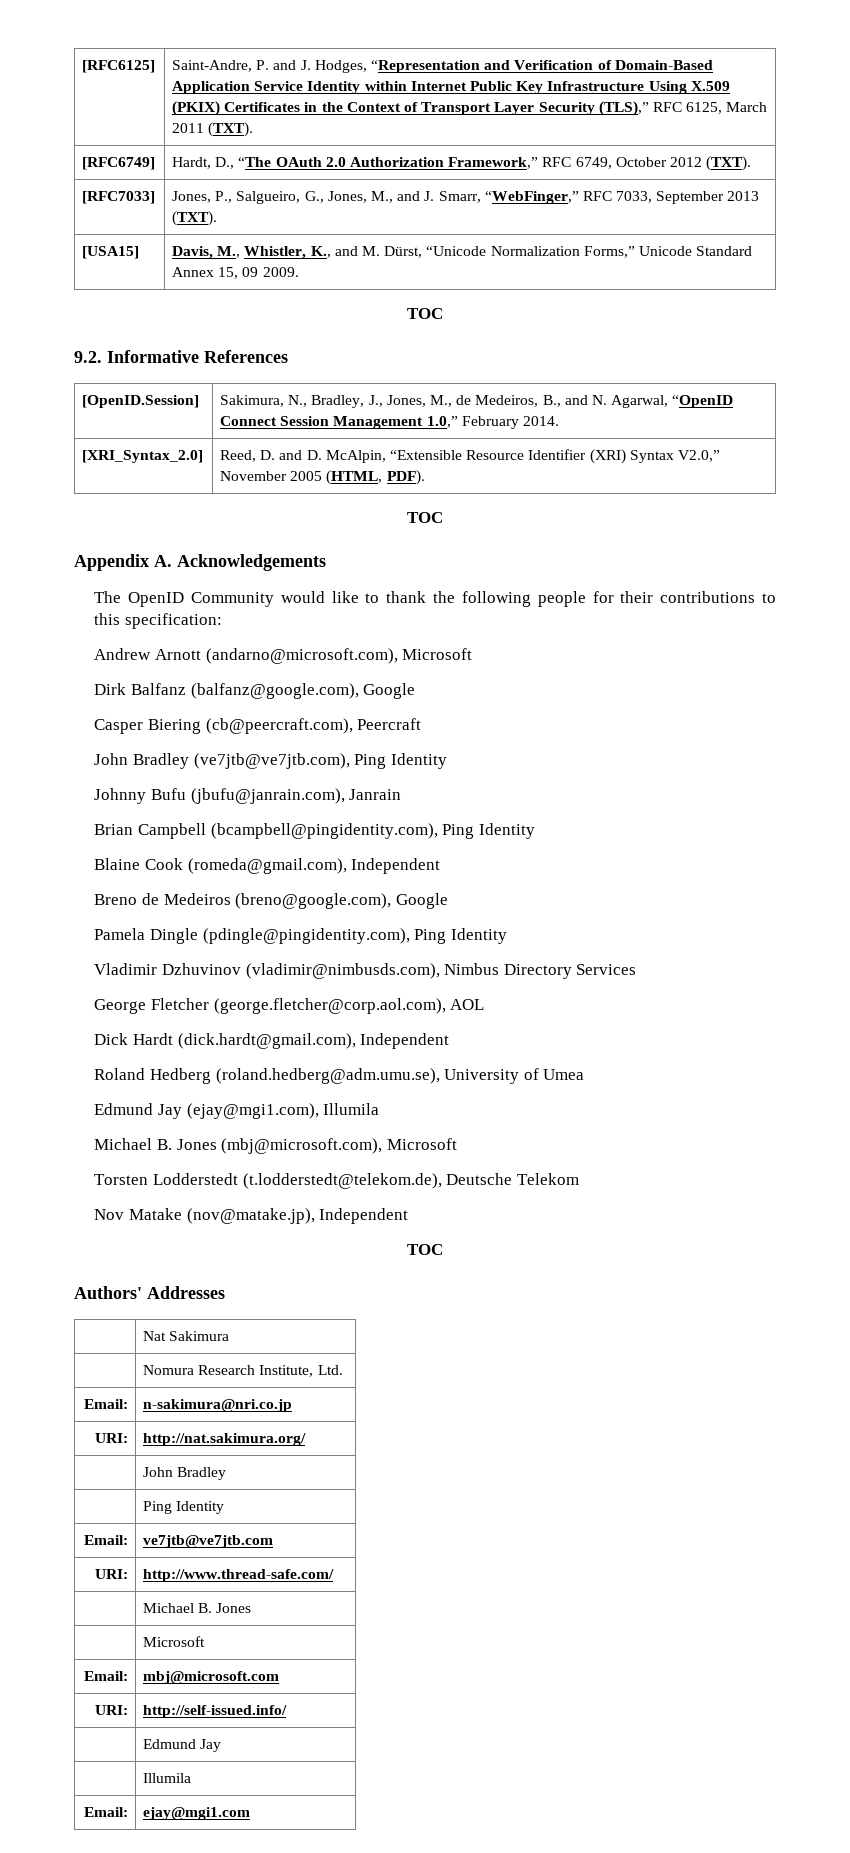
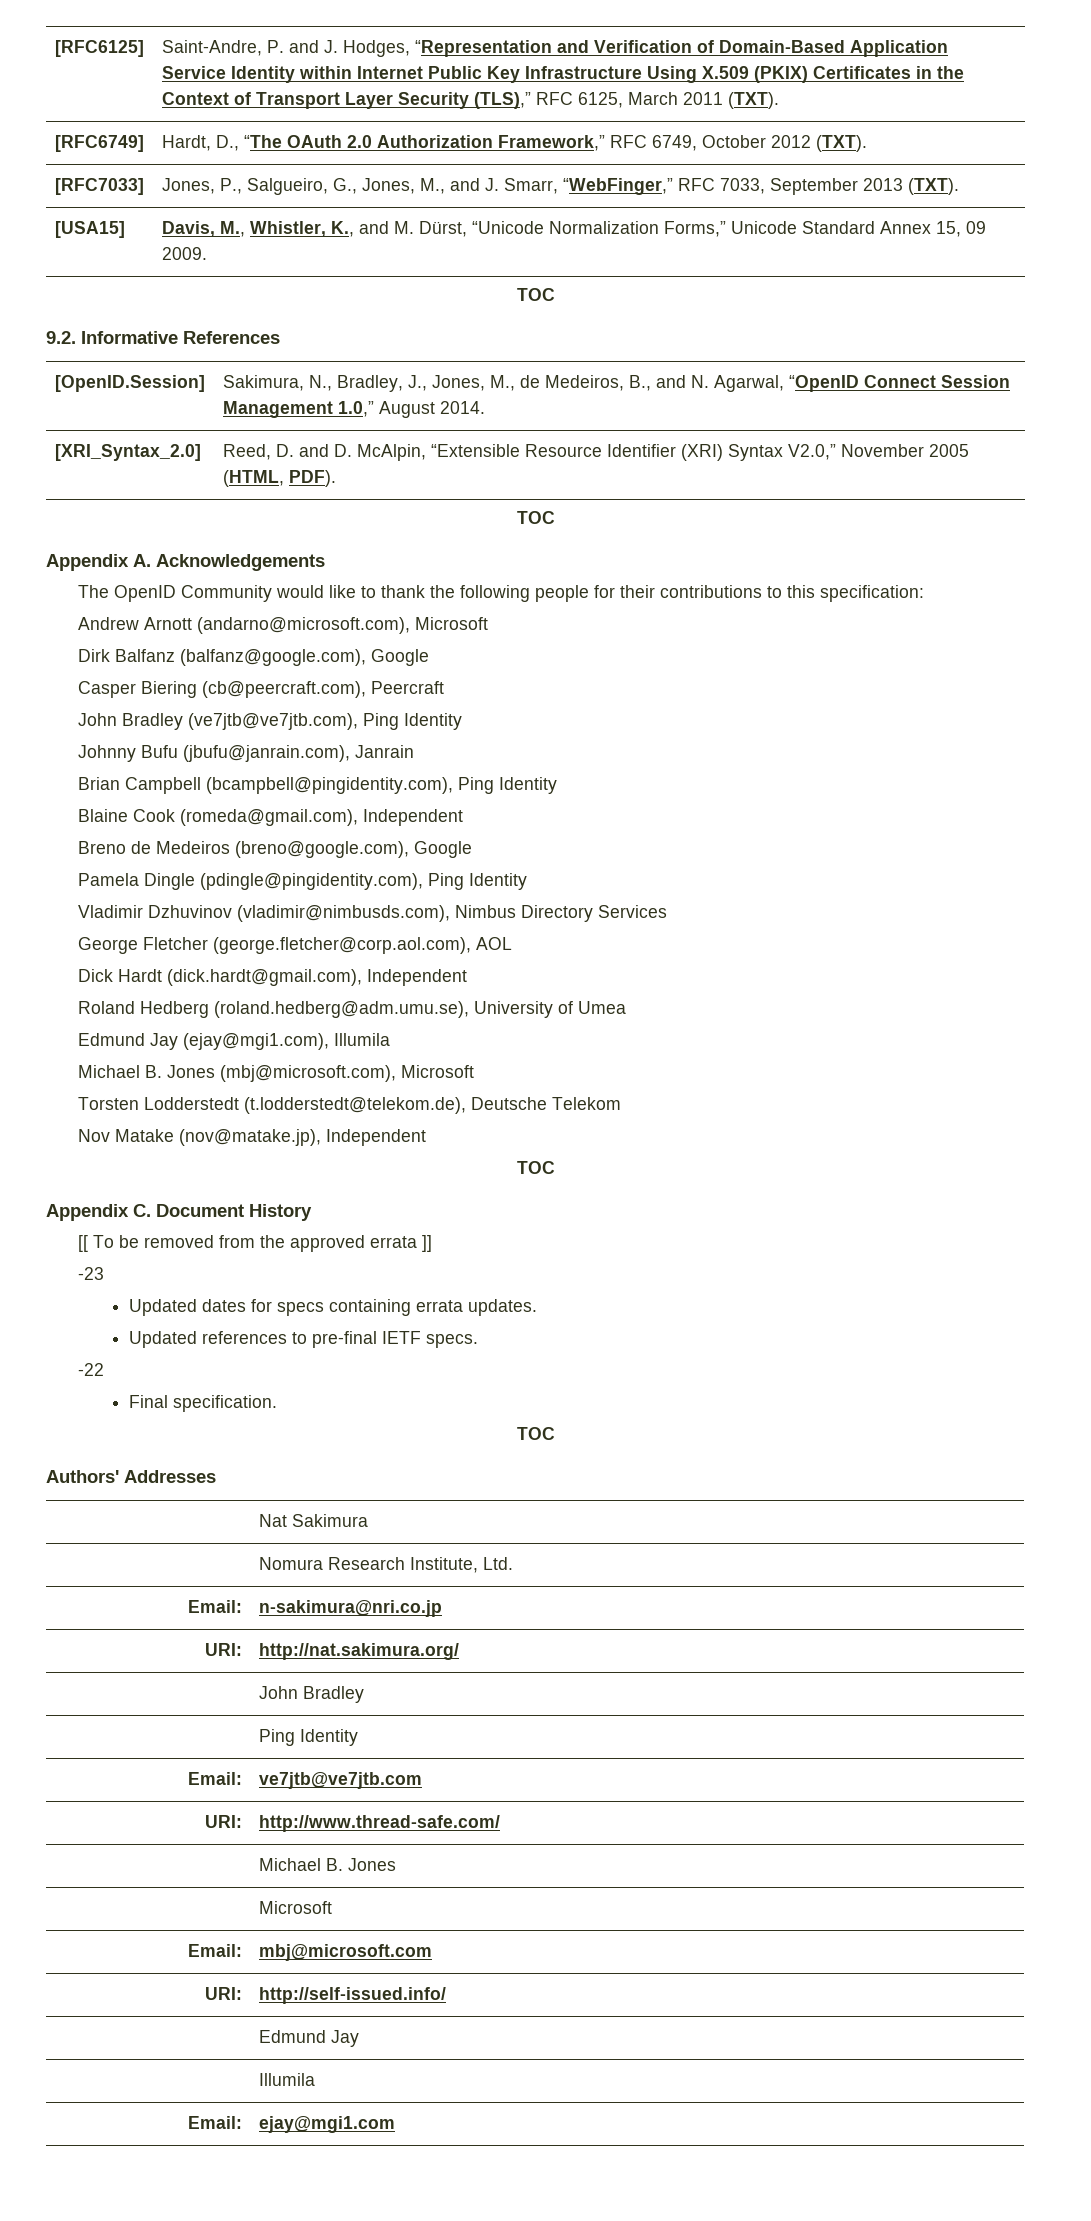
[461,416,519,429] February -> [378,401,435,418] August
(443, 1249) none -> [46,1204,312,1221] [77,1235,432,1252] [77,1267,104,1280] [128,1299,537,1316] [128,1331,478,1348] [77,1363,104,1376] [128,1395,277,1412] [516,1427,555,1440] // Appendix C. Document History // [[ To be removed from the approved errata ]] // -23 // Updated dates for specs containing errata updates. // Updated references to pre-final IETF specs. // -22 // Final specification. // TOC

